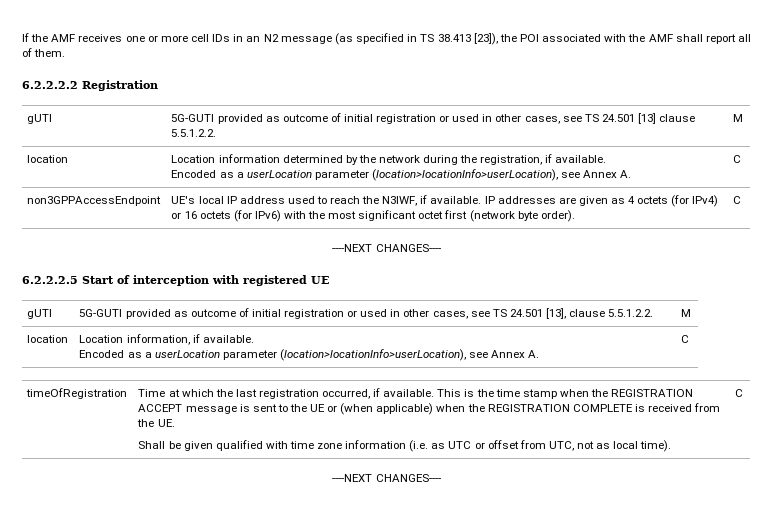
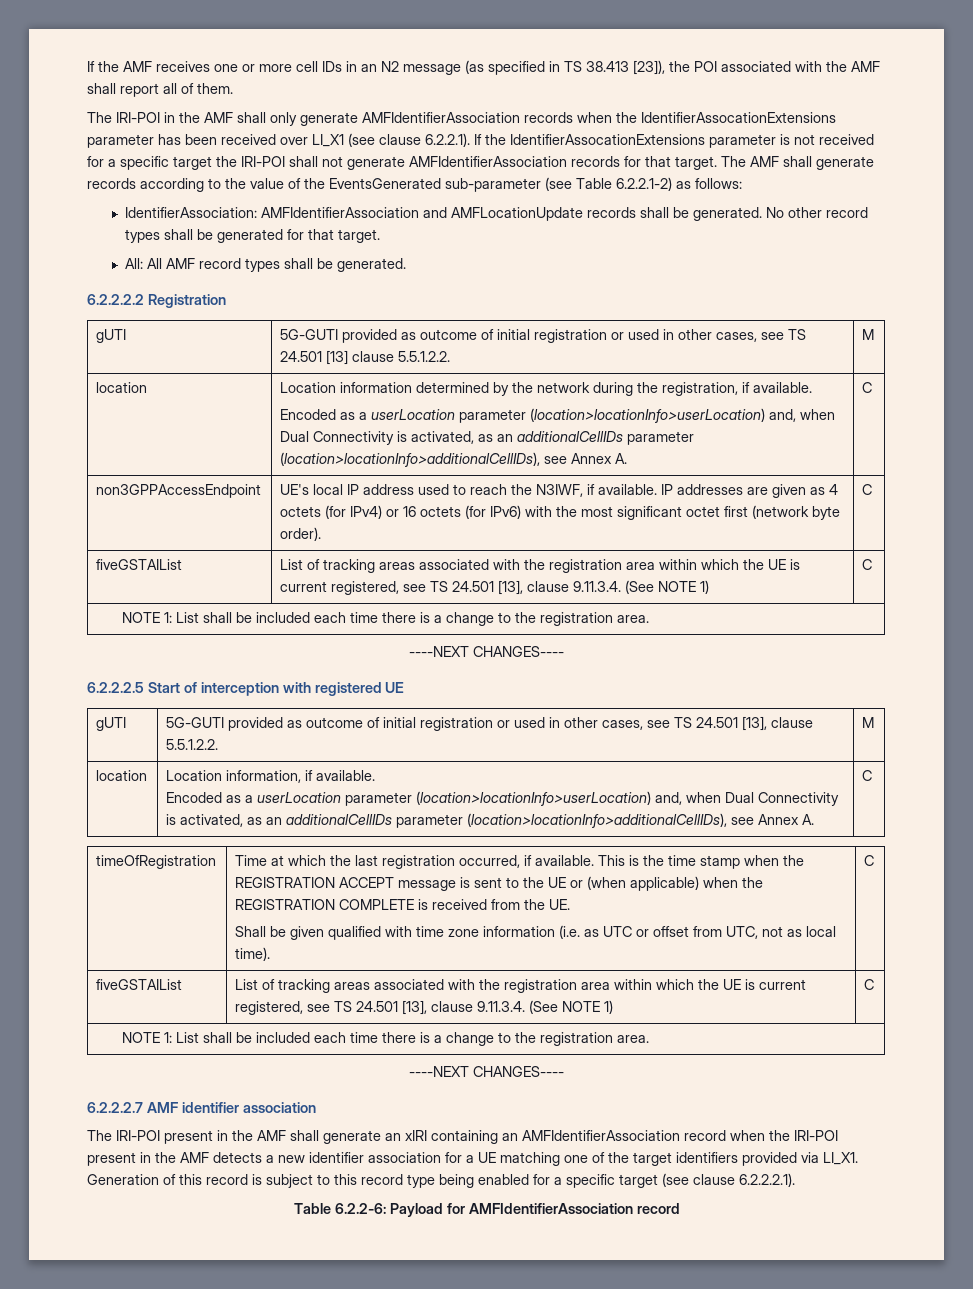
(66, 53) none -> [87,112,836,126] [87,133,874,148] [87,156,874,170] [87,177,742,192] [124,207,868,221] [124,229,380,243] [124,258,406,272] // The IRI-POI in the AMF shall only generate AMFIdentifierAssociation records when the IdentifierAssocationExtensions parameter has been received over LI_X1 (see clause 6.2.2.1). If the IdentifierAssocationExtensions parameter is not received for a specific target the IRI-POI shall not generate AMFIdentifierAssociation records for that target. The AMF shall generate records according to the value of the EventsGenerated sub-parameter (see Table 6.2.2.1-2) as follows: // IdentifierAssociation: AMFIdentifierAssociation and AMFLocationUpdate records shall be generated. No other record types shall be generated for that target. // All: All AMF record types shall be generated.
[371,169,558,181] (location>locationInfo>userLocation), -> [530,408,836,423] [280,431,695,445] [280,452,541,467] (location>locationInfo>userLocation) and, when Dual Connectivity is activated, as an additionalCellIDs parameter (location>locationInfo>additionalCellIDs),
(742, 200) none -> [96,559,183,570] [280,559,801,573] [280,580,710,595] [862,559,873,570] [122,612,650,626] // fiveGSTAIList | List of tracking areas associated with the registration area within which the UE is current registered, see TS 24.501 [13], clause 9.11.3.4. (See NOTE 1) | C // NOTE 1: List shall be included each time there is a change to the registration area.
[279,349,466,361] (location>locationInfo>userLocation), -> [416,791,840,806] [166,813,728,828] (location>locationInfo>userLocation) and, when Dual Connectivity is activated, as an additionalCellIDs parameter (location>locationInfo>additionalCellIDs),
[332,474,441,482] // ----NEXT CHANGES---- -> [96,979,183,990] [235,979,807,993] [235,1000,614,1015] [864,979,875,990] [122,1032,650,1046] [409,1066,564,1077] [87,1102,316,1113] [87,1130,838,1144] [87,1152,858,1166] [87,1173,795,1188] [293,1203,680,1217] // fiveGSTAIList | List of tracking areas associated with the registration area within which the UE is current registered, see TS 24.501 [13], clause 9.11.3.4. (See NOTE 1) | C // NOTE 1: List shall be included each time there is a change to the registration area. // ----NEXT CHANGES---- // 6.2.2.2.7 AMF identifier association // The IRI-POI present in the AMF shall generate an xIRI containing an AMFIdentifierAssociation record when the IRI-POI present in the AMF detects a new identifier association for a UE matching one of the target identifiers provided via LI_X1. Generation of this record is subject to this record type being enabled for a specific target (see clause 6.2.2.2.1). // Table 6.2.2-6: Payload for AMFIdentifierAssociation record

